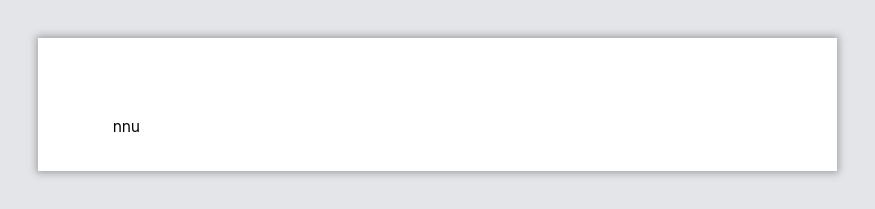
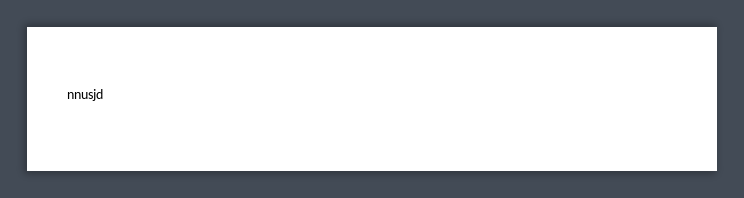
[113,123,140,132] nnu -> [67,89,103,101] nnusjd

